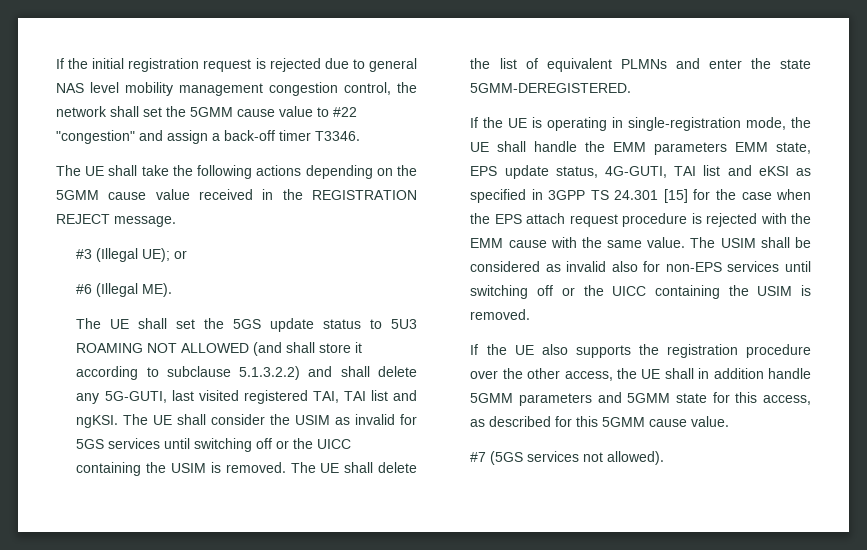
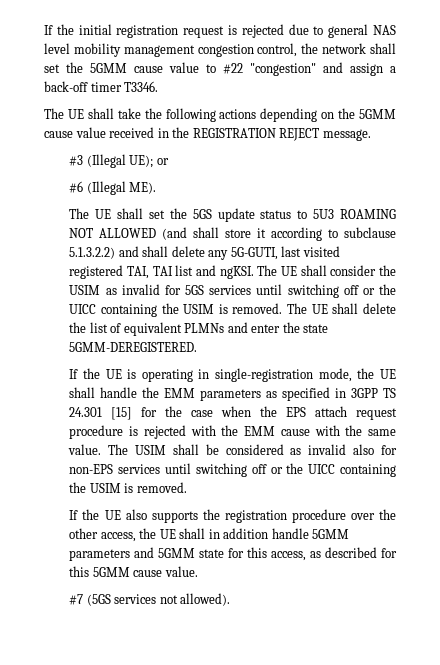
[735,142,811,154] [470,165,789,179] EMM state, EPS update status, 4G-GUTI, TAI list and eKSI -> (262, 395) none

